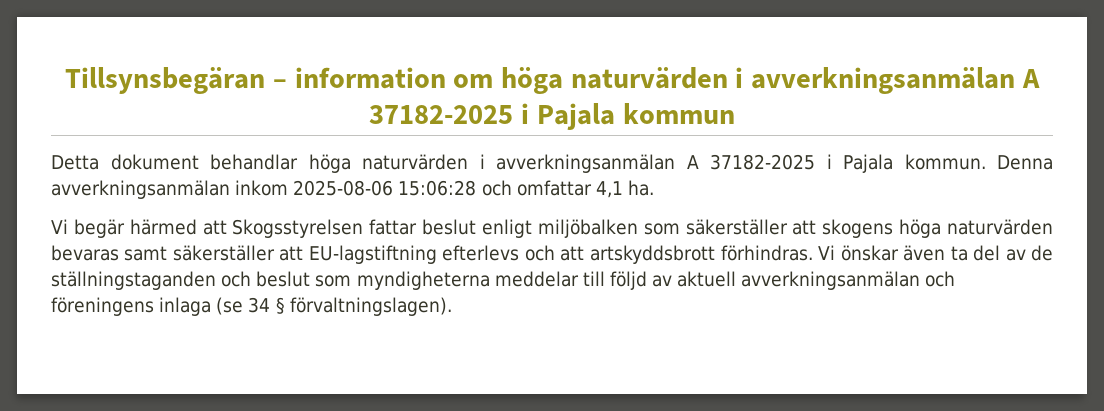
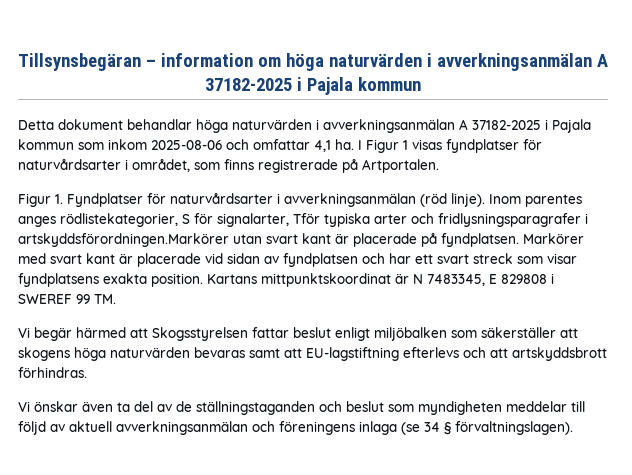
[904,154,1053,170] [51,180,230,199] kommun. Denna avverkningsanmälan -> [18,139,104,150] kommun som
[398,180,477,196] 15:06:28 -> (222, 145) none
(654, 188) none -> [358,139,542,153] [18,158,439,173] [18,192,582,207] [18,213,588,227] [18,232,584,247] [18,253,577,267] [18,273,554,287] [18,294,116,304] I Figur 1 visas fyndplatser för naturvårdsarter i området, som finns registrerade på Artportalen. // Figur 1. Fyndplatser för naturvårdsarter i avverkningsanmälan (röd linje). Inom parentes anges rödlistekategorier, S för signalarter, Tför typiska arter och fridlysningsparagrafer i artskyddsförordningen.Markörer utan svart kant är placerade på fyndplatsen. Markörer med svart kant är placerade vid sidan av fyndplatsen och har ett svart streck som visar fyndplatsens exakta position. Kartans mittpunktskoordinat är N 7483345, E 829808 i SWEREF 99 TM.
[172,245,275,261] säkerställer -> (280, 353) none
(813, 253) none -> (87, 372) //
[356,271,490,290] myndigheterna -> [418,401,502,415] myndigheten

